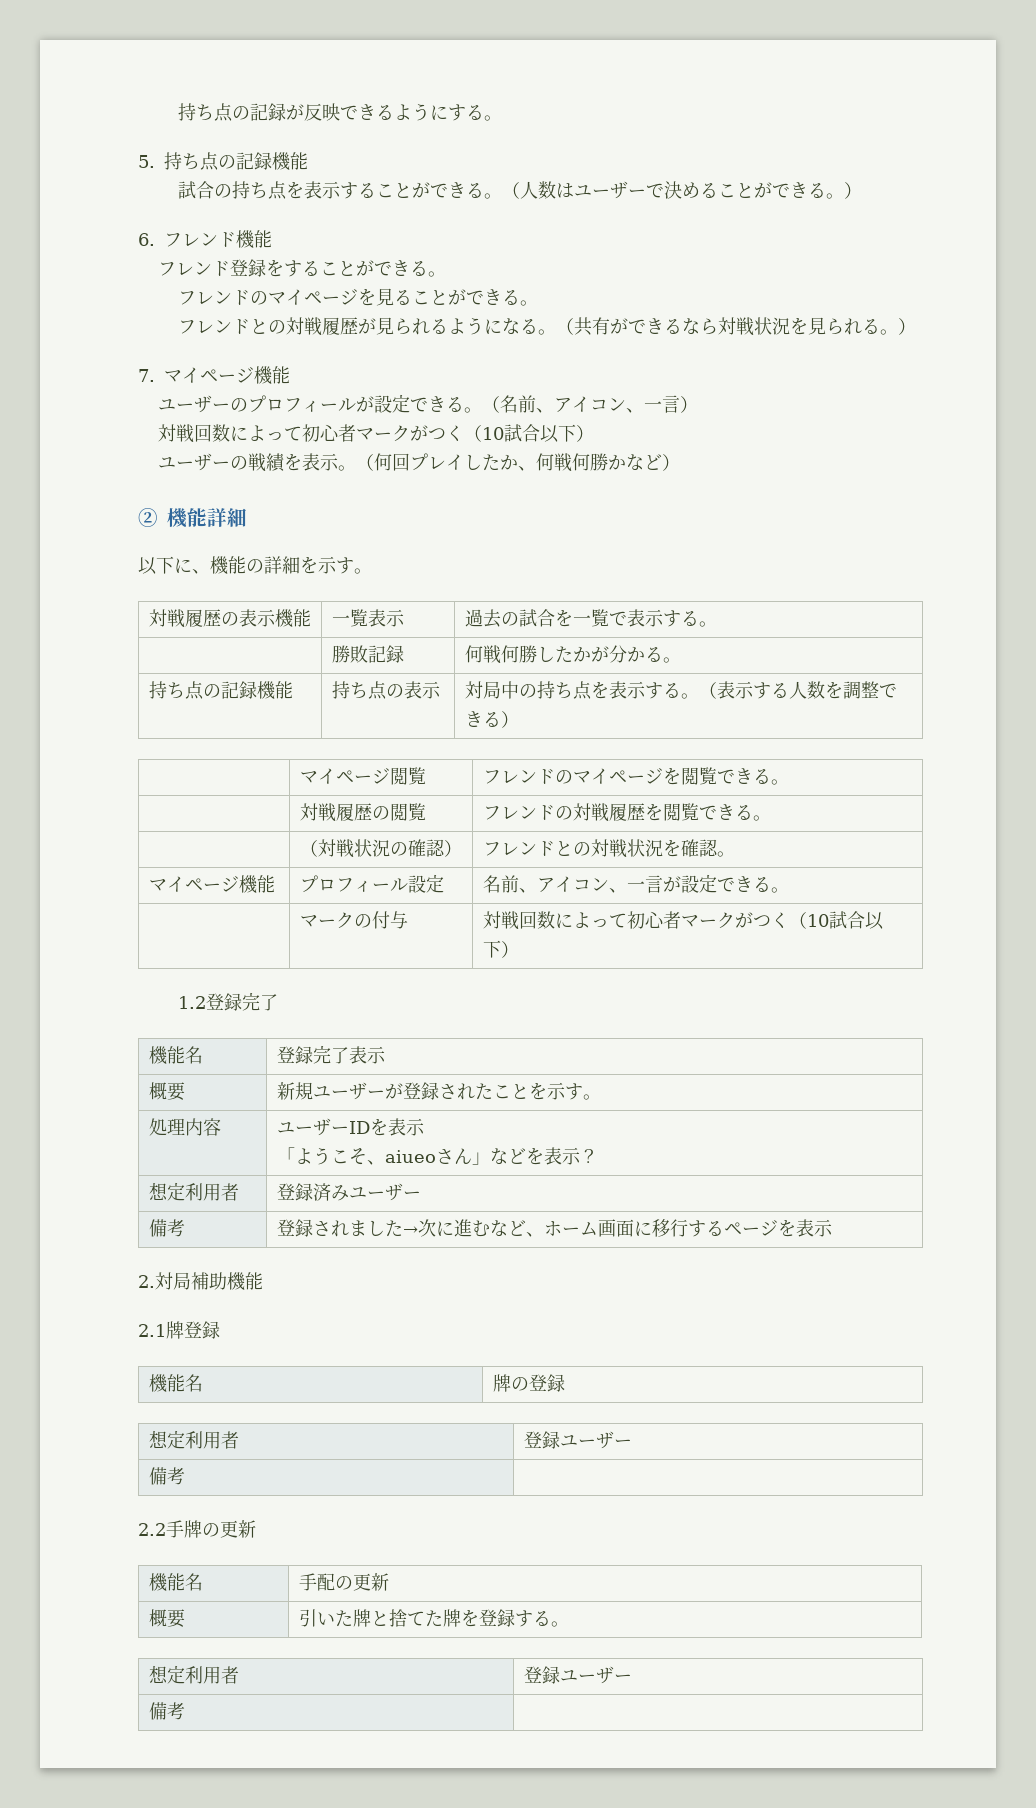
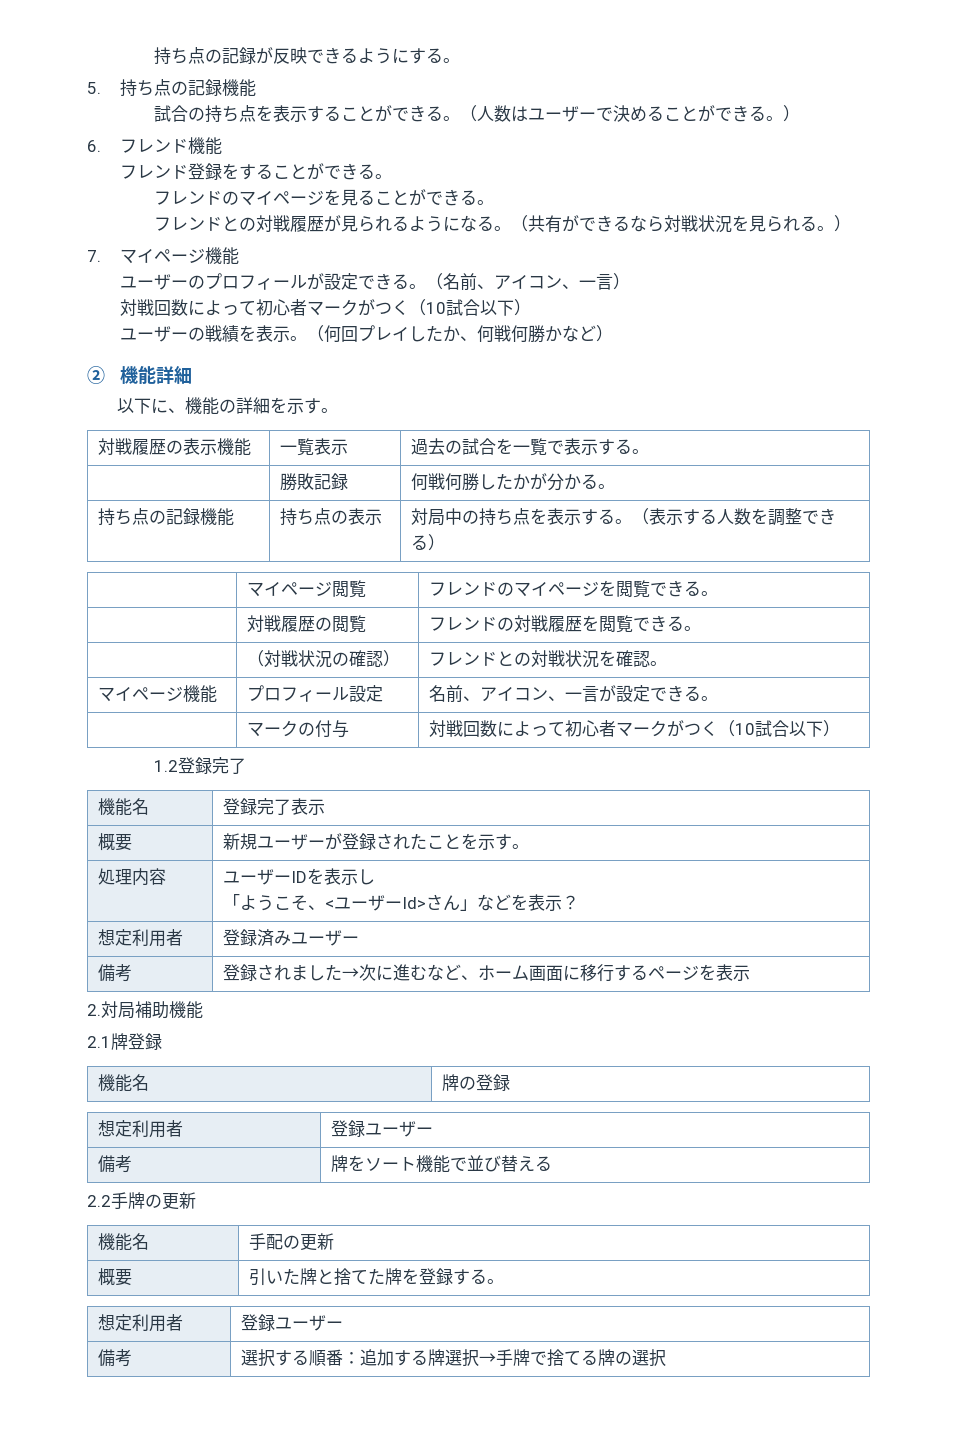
(425, 1127) none -> [357,869,375,885] し
[384,1150,436,1163] aiueo -> [324,895,426,911] <ユーザーId>
(185, 1476) none -> [330,1155,552,1173] 牌をソート機能で並び替える
(185, 1711) none -> [240,1349,666,1367] 選択する順番：追加する牌選択→手牌で捨てる牌の選択

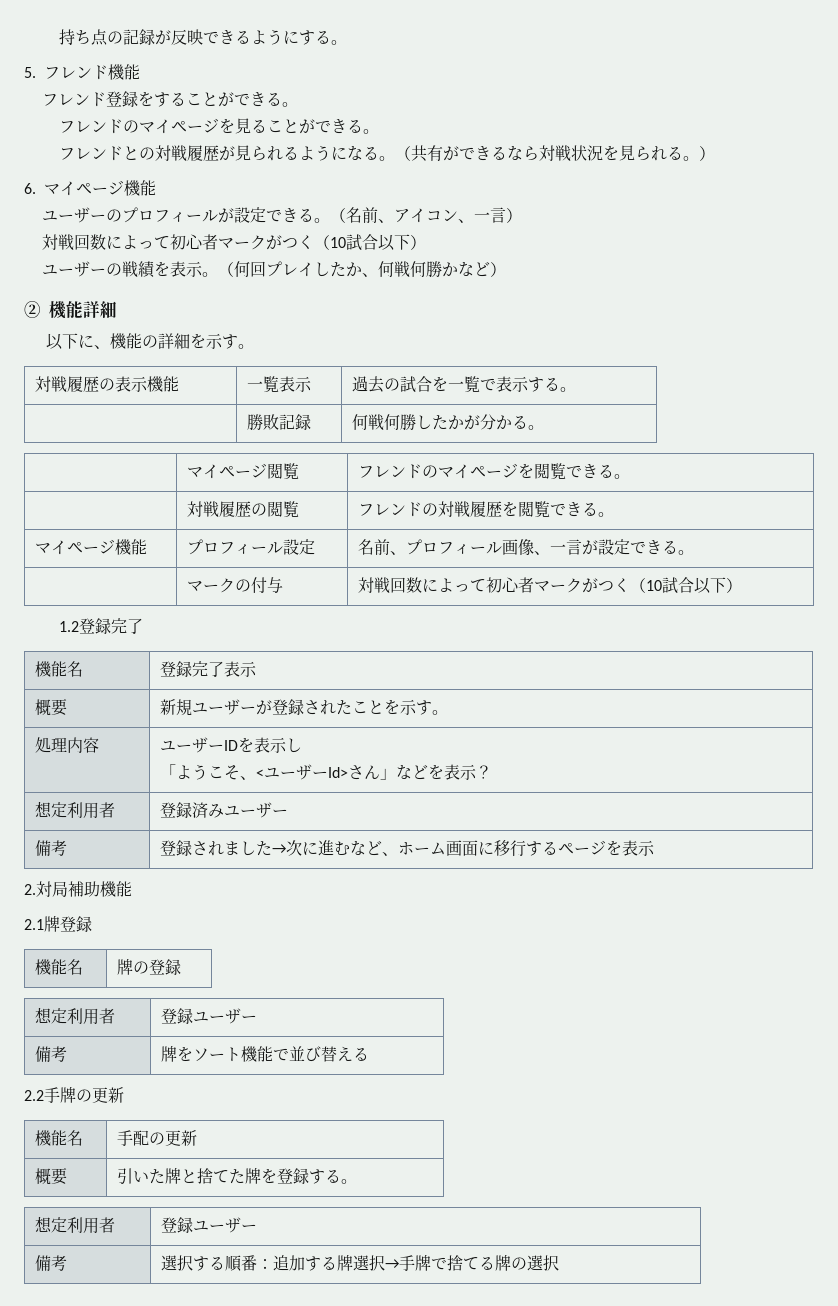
[120,79,257,97] [153,105,800,123] [87,140,101,152] 持ち点の記録機能 // 試合の持ち点を表示することができる。（人数はユーザーで決めることができる。） // 6. -> (36, 72) none
[87,250,101,262] 7. -> [24,183,36,194] 6.
[97,508,234,526] [279,508,382,526] [410,508,836,526] [410,534,445,551] // 持ち点の記録機能 | 持ち点の表示 | 対局中の持ち点を表示する。（表示する人数を調整できる） -> (545, 427) none
[246,650,400,668] [428,650,667,668] // | （対戦状況の確認） | フレンドとの対戦状況を確認。 -> (615, 514) none
[479,687,548,702] アイコン -> [406,539,535,556] プロフィール画像

